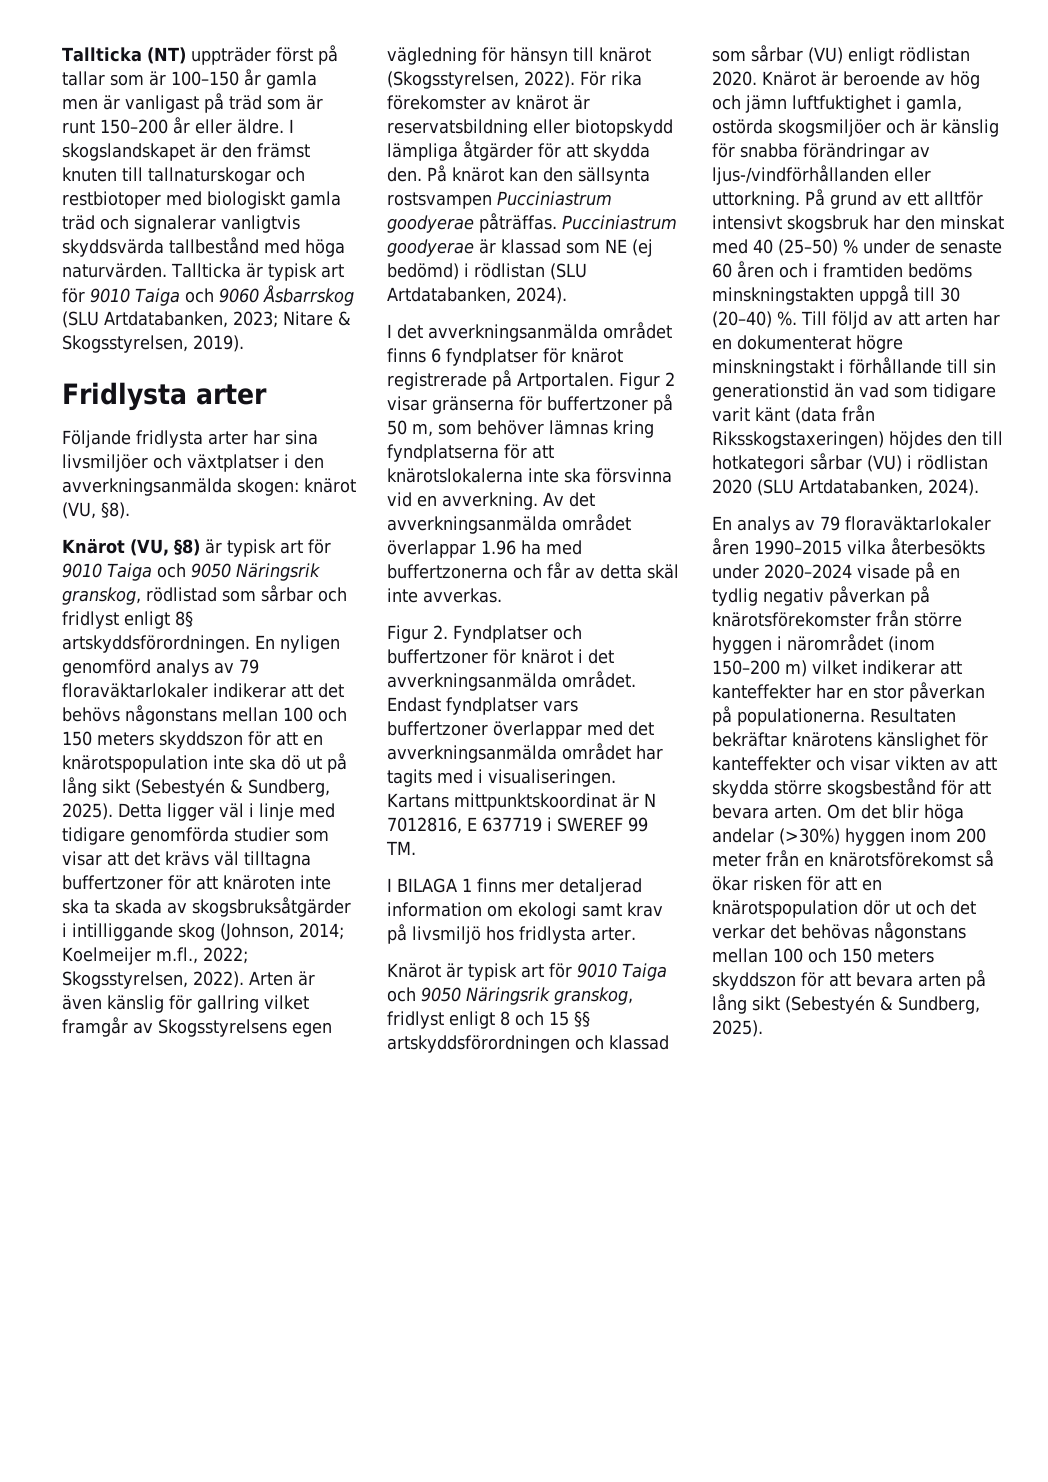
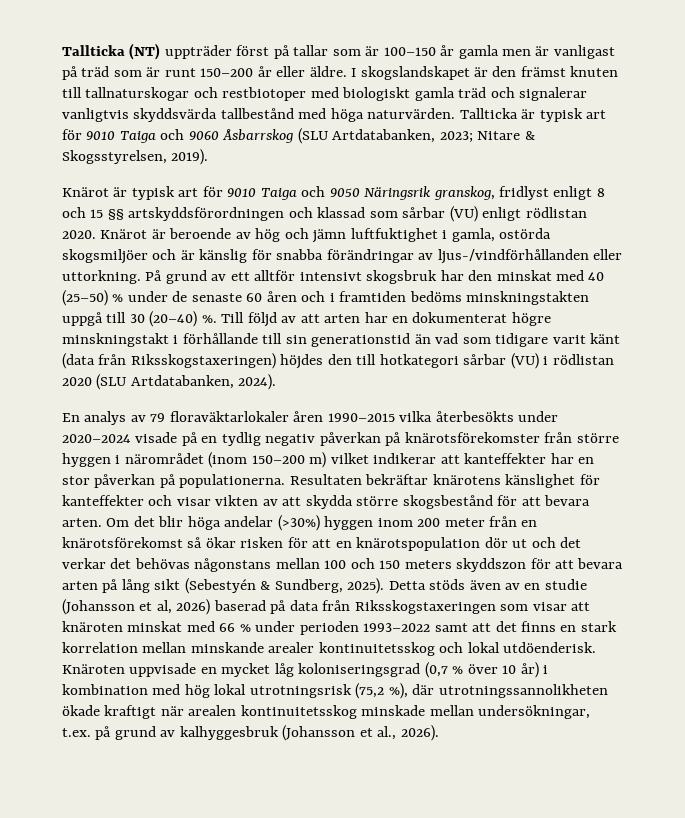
[62,382,267,411] [62,430,318,448] [62,454,324,472] [62,478,356,496] [62,502,130,519] [62,539,331,557] [62,563,320,581] [62,585,347,605] [62,611,193,629] [62,635,340,653] [62,659,259,677] [62,683,344,698] [62,705,347,725] [62,731,323,749] [62,753,347,773] [62,777,330,797] [62,803,335,821] [62,827,329,845] [62,851,311,869] [62,875,331,890] [62,897,351,917] [62,923,344,941] [62,947,248,965] [62,971,315,989] [62,995,309,1013] [62,1017,332,1037] [387,47,651,65] [387,71,642,89] [387,95,590,110] [387,119,673,137] [387,141,650,161] [387,165,650,185] [387,191,612,209] [387,213,677,233] [387,239,653,257] [387,263,587,280] [387,287,567,304] [387,322,672,342] [387,348,623,366] [387,370,675,390] [387,394,673,414] [387,420,654,438] [387,444,554,462] [387,468,672,483] [387,492,595,510] [387,514,631,534] [387,540,582,558] [387,562,679,579] [387,588,502,603] [387,625,582,643] [387,649,614,664] [387,671,636,691] [387,697,578,715] [387,721,654,739] [387,743,663,763] [387,769,616,787] [387,793,656,811] [387,817,648,834] [386,841,416,855] [387,878,642,896] [387,902,663,920] [387,924,636,944] // Fridlysta arter // Följande fridlysta arter har sina livsmiljöer och växtplatser i den avverkningsanmälda skogen: knärot (VU, §8). // Knärot (VU, §8) är typisk art för 9010 Taiga och 9050 Näringsrik granskog, rödlistad som sårbar och fridlyst enligt 8§ artskyddsförordningen. En nyligen genomförd analys av 79 floraväktarlokaler indikerar att det behövs någonstans mellan 100 och 150 meters skyddszon för att en knärotspopulation inte ska dö ut på lång sikt (Sebestyén & Sundberg, 2025). Detta ligger väl i linje med tidigare genomförda studier som visar att det krävs väl tilltagna buffertzoner för att knäroten inte ska ta skada av skogsbruksåtgärder i intilliggande skog (Johnson, 2014; Koelmeijer m.fl., 2022; Skogsstyrelsen, 2022). Arten är även känslig för gallring vilket framgår av Skogsstyrelsens egen vägledning för hänsyn till knärot (Skogsstyrelsen, 2022). För rika förekomster av knärot är reservatsbildning eller biotopskydd lämpliga åtgärder för att skydda den. På knärot kan den sällsynta rostsvampen Pucciniastrum goodyerae påträffas. Pucciniastrum goodyerae är klassad som NE (ej bedömd) i rödlistan (SLU Artdatabanken, 2024). // I det avverkningsanmälda området finns 6 fyndplatser för knärot registrerade på Artportalen. Figur 2 visar gränserna för buffertzoner på 50 m, som behöver lämnas kring fyndplatserna för att knärotslokalerna inte ska försvinna vid en avverkning. Av det avverkningsanmälda området överlappar 1.96 ha med buffertzonerna och får av detta skäl inte avverkas. // Figur 2. Fyndplatser och buffertzoner för knärot i det avverkningsanmälda området. Endast fyndplatser vars buffertzoner överlappar med det avverkningsanmälda området har tagits med i visualiseringen. Kartans mittpunktskoordinat är N 7012816, E 637719 i SWEREF 99 TM. // I BILAGA 1 finns mer detaljerad information om ekologi samt krav på livsmiljö hos fridlysta arter. -> (209, 157) none
(763, 1028) none -> [388,579,587,590] [62,599,591,615] [62,621,617,635] [62,642,597,656] [62,662,549,678] [62,683,608,699] [62,705,591,719] [62,725,439,741] Detta stöds även av en studie (Johansson et al, 2026) baserad på data från Riksskogstaxeringen som visar att knäroten minskat med 66 % under perioden 1993–2022 samt att det finns en stark korrelation mellan minskande arealer kontinuitetsskog och lokal utdöenderisk. Knäroten uppvisade en mycket låg koloniseringsgrad (0,7 % över 10 år) i kombination med hög lokal utrotningsrisk (75,2 %), där utrotningssannolikheten ökade kraftigt när arealen kontinuitetsskog minskade mellan undersökningar, t.ex. på grund av kalhyggesbruk (Johansson et al., 2026).

